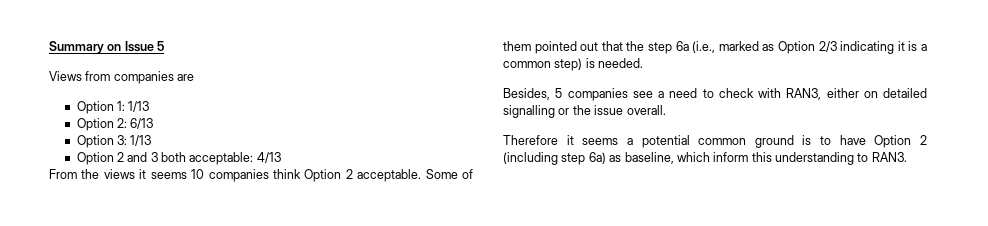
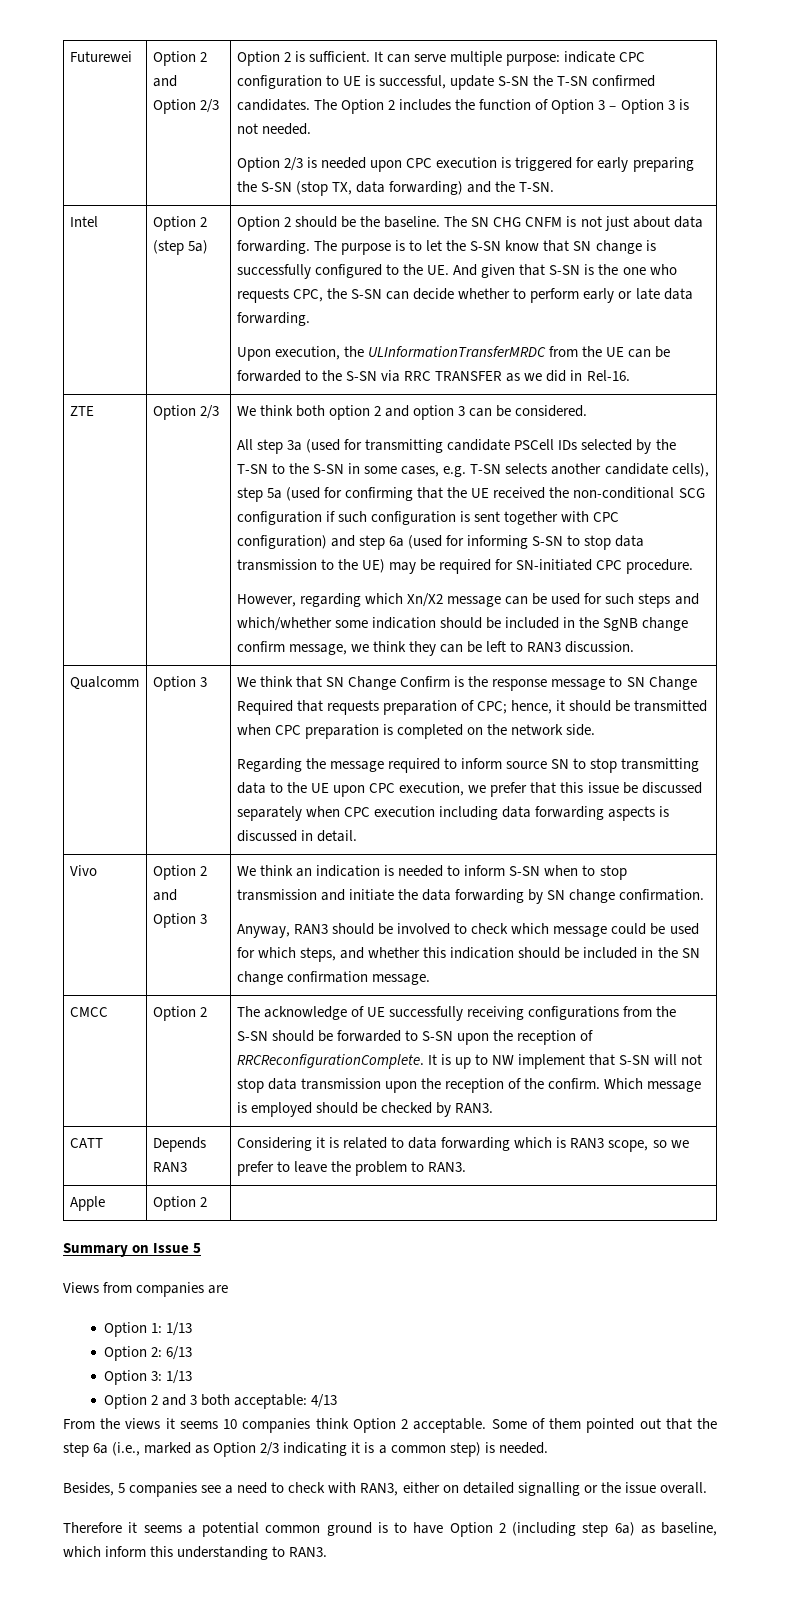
(49, 47) none -> [69,51,132,62] [152,51,208,66] [152,75,177,87] [152,99,220,114] [236,51,646,66] [236,75,656,90] [236,99,689,114] [236,123,312,135] [236,157,694,172] [236,181,555,196] [69,216,98,227] [152,216,208,231] [152,240,209,255] [236,216,703,231] [236,240,656,255] [236,264,677,279] [236,288,693,303] [236,312,310,326] [236,346,671,361] [236,370,630,382] [69,406,94,416] [152,405,220,420] [236,405,588,420] [236,439,676,454] [236,463,709,477] [236,487,705,502] [236,511,620,525] [236,535,645,550] [236,559,694,574] [236,593,699,608] [236,617,689,631] [236,641,635,656] [69,676,139,690] [152,676,208,691] [236,676,697,691] [236,700,708,715] [236,724,596,739] [236,758,700,773] [236,782,702,797] [236,806,670,821] [236,830,358,842] [69,865,97,876] [152,865,208,880] [152,889,177,901] [152,913,208,928] [236,865,627,880] [236,889,705,904] [236,923,699,938] [236,947,700,962] [236,971,431,985] [69,1007,108,1017] [152,1006,208,1021] [236,1006,677,1021] [236,1030,594,1045] [236,1054,703,1069] [236,1078,702,1093] [236,1102,494,1117] [69,1138,103,1148] [152,1137,206,1152] [152,1162,187,1172] [236,1137,689,1152] [236,1161,467,1176] [69,1196,105,1211] [152,1196,208,1211] Futurewei | Option 2 and Option 2/3 | Option 2 is sufficient. It can serve multiple purpose: indicate CPC configuration to UE is successful, update S-SN the T-SN confirmed candidates. The Option 2 includes the function of Option 3 – Option 3 is not needed. // Option 2/3 is needed upon CPC execution is triggered for early preparing the S-SN (stop TX, data forwarding) and the T-SN. // Intel | Option 2 (step 5a) | Option 2 should be the baseline. The SN CHG CNFM is not just about data forwarding. The purpose is to let the S-SN know that SN change is successfully configured to the UE. And given that S-SN is the one who requests CPC, the S-SN can decide whether to perform early or late data forwarding. // Upon execution, the ULInformationTransferMRDC from the UE can be forwarded to the S-SN via RRC TRANSFER as we did in Rel-16. // ZTE | Option 2/3 | We think both option 2 and option 3 can be considered. // All step 3a (used for transmitting candidate PSCell IDs selected by the T-SN to the S-SN in some cases, e.g. T-SN selects another candidate cells), step 5a (used for confirming that the UE received the non-conditional SCG configuration if such configuration is sent together with CPC configuration) and step 6a (used for informing S-SN to stop data transmission to the UE) may be required for SN-initiated CPC procedure. // However, regarding which Xn/X2 message can be used for such steps and which/whether some indication should be included in the SgNB change confirm message, we think they can be left to RAN3 discussion. // Qualcomm | Option 3 | We think that SN Change Confirm is the response message to SN Change Required that requests preparation of CPC; hence, it should be transmitted when CPC preparation is completed on the network side. // Regarding the message required to inform source SN to stop transmitting data to the UE upon CPC execution, we prefer that this issue be discussed separately when CPC execution including data forwarding aspects is discussed in detail. // Vivo | Option 2 and Option 3 | We think an indication is needed to inform S-SN when to stop transmission and initiate the data forwarding by SN change confirmation. // Anyway, RAN3 should be involved to check which message could be used for which steps, and whether this indication should be included in the SN change confirmation message. // CMCC | Option 2 | The acknowledge of UE successfully receiving configurations from the S-SN should be forwarded to S-SN upon the reception of RRCReconfigurationComplete. It is up to NW implement that S-SN will not stop data transmission upon the reception of the confirm. Which message is employed should be checked by RAN3. // CATT | Depends RAN3 | Considering it is related to data forwarding which is RAN3 scope, so we prefer to leave the problem to RAN3. // Apple | Option 2 | //

